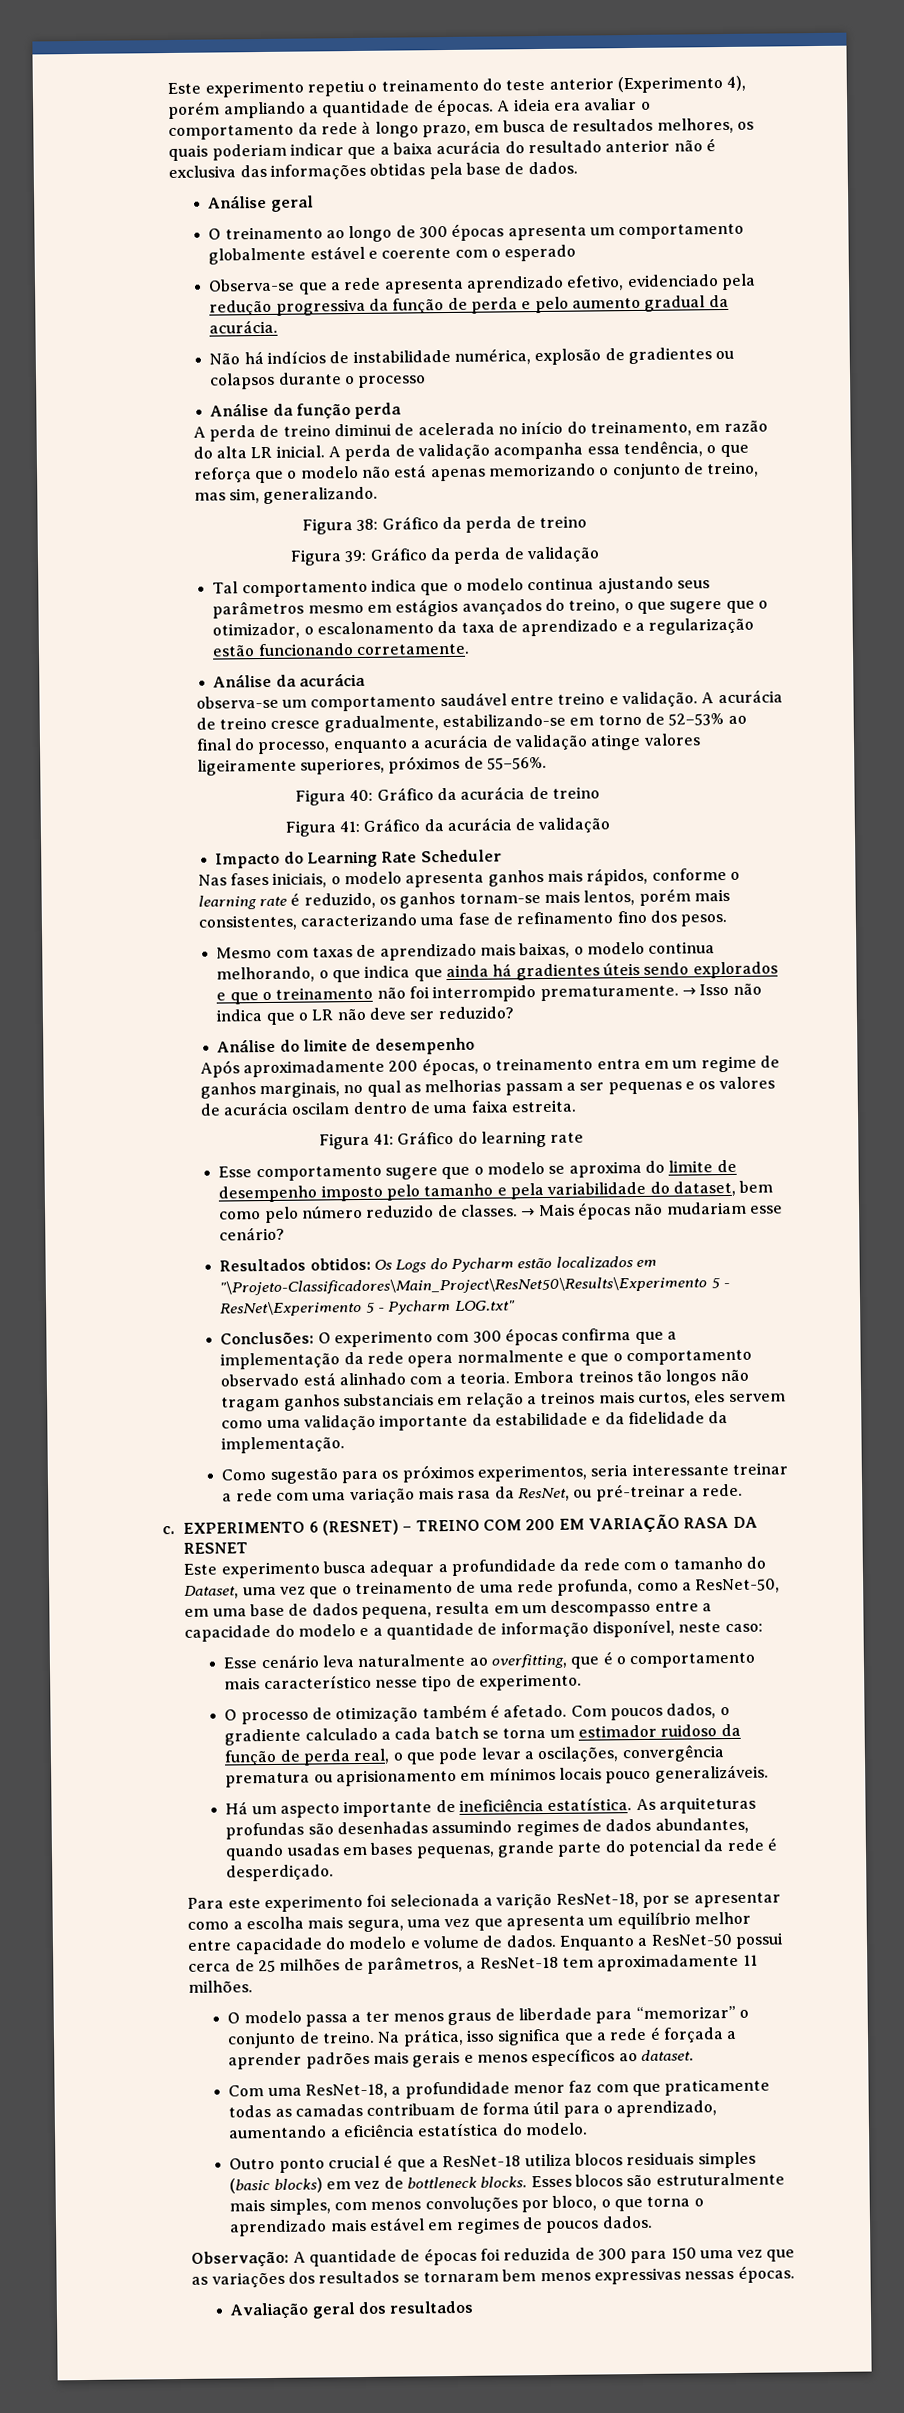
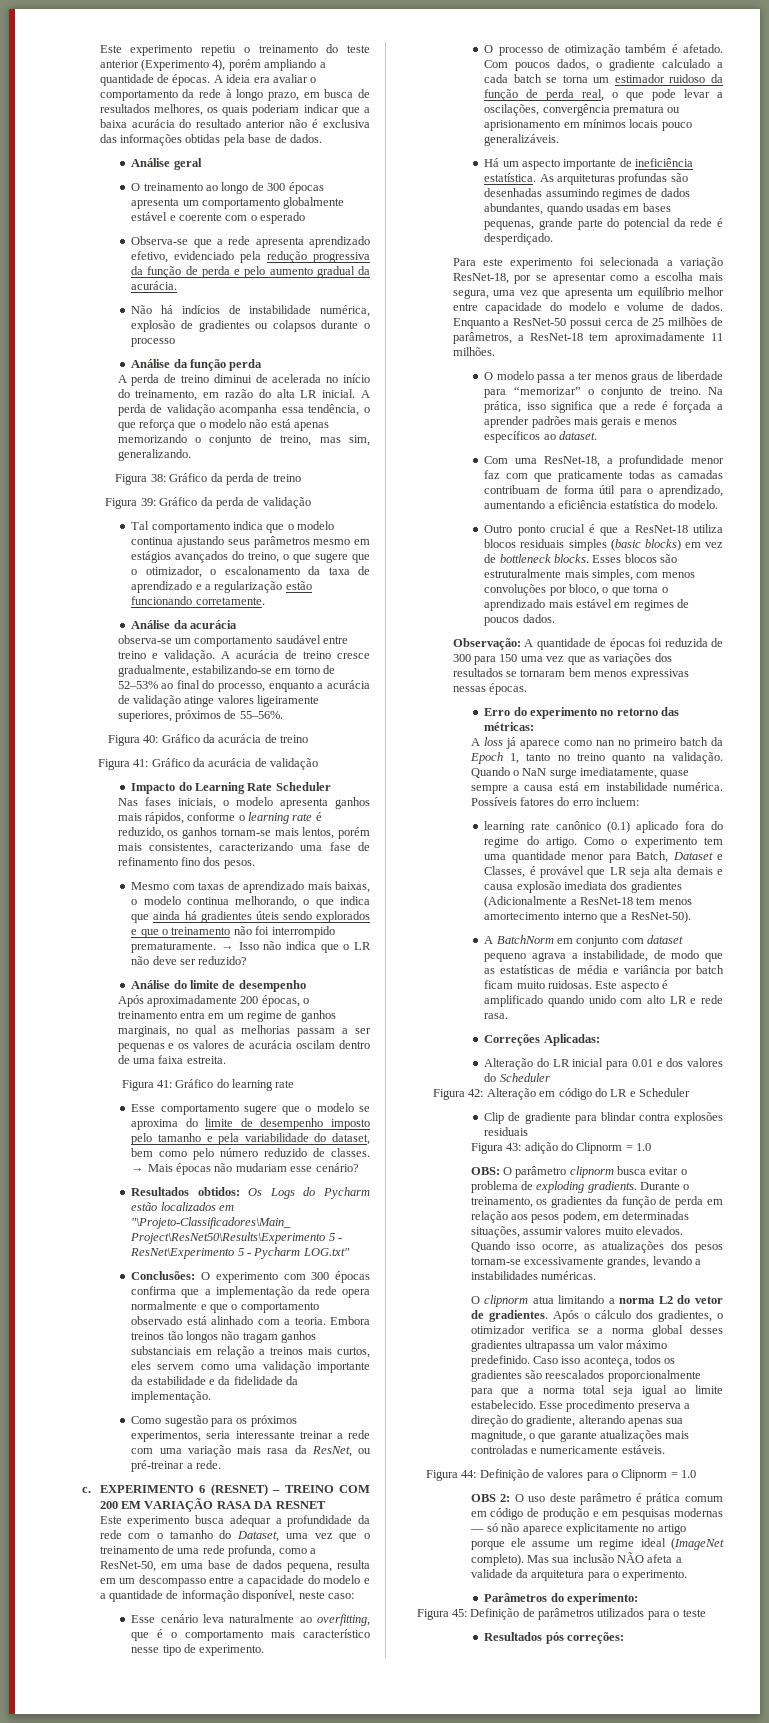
[496,1892,553,1909] varição -> [680,257,723,269] variação
[230,2300,474,2320] Avaliação geral dos resultados -> [484,707,680,719] [484,722,535,731] [470,737,723,749] [469,752,723,764] [470,767,690,779] [470,782,723,794] [470,797,640,806] [484,821,723,833] [484,836,723,848] [484,851,723,863] [484,866,723,878] [484,881,682,893] [484,896,692,908] [484,911,691,923] [484,935,684,947] [484,950,723,962] [484,965,724,977] [484,980,669,992] [484,995,723,1007] [484,1013,509,1019] [484,1034,600,1046] [484,1058,723,1070] [484,1073,550,1082] [433,1088,690,1100] [484,1112,723,1124] [484,1127,529,1136] [470,1142,652,1154] [470,1166,687,1178] [470,1181,690,1193] [470,1196,723,1208] [470,1211,690,1223] [470,1226,684,1238] [470,1241,723,1253] [470,1256,702,1268] [470,1271,596,1280] [470,1295,723,1307] [470,1310,723,1322] [470,1325,723,1337] [470,1340,668,1352] [470,1355,676,1367] [470,1370,701,1382] [470,1385,723,1397] [470,1400,691,1412] [470,1415,684,1427] [470,1430,690,1442] [470,1445,665,1454] [425,1469,697,1481] [470,1493,723,1505] [470,1508,723,1520] [469,1523,686,1535] [470,1538,724,1550] [470,1552,682,1566] [470,1569,688,1581] [484,1593,639,1605] [416,1608,706,1620] [484,1632,625,1644] Erro do experimento no retorno das métricas: // A loss já aparece como nan no primeiro batch da Epoch 1, tanto no treino quanto na validação. Quando o NaN surge imediatamente, quase sempre a causa está em instabilidade numérica. Possíveis fatores do erro incluem: // learning rate canônico (0.1) aplicado fora do regime do artigo. Como o experimento tem uma quantidade menor para Batch, Dataset e Classes, é provável que LR seja alta demais e causa explosão imediata dos gradientes (Adicionalmente a ResNet-18 tem menos amortecimento interno que a ResNet-50). // A BatchNorm em conjunto com dataset pequeno agrava a instabilidade, de modo que as estatísticas de média e variância por batch ficam muito ruidosas. Este aspecto é amplificado quando unido com alto LR e rede rasa. // Correções Aplicadas: // Alteração do LR inicial para 0.01 e dos valores do Scheduler // Figura 42: Alteração em código do LR e Scheduler // Clip de gradiente para blindar contra explosões residuais // Figura 43: adição do Clipnorm = 1.0 // OBS: O parâmetro clipnorm busca evitar o problema de exploding gradients. Durante o treinamento, os gradientes da função de perda em relação aos pesos podem, em determinadas situações, assumir valores muito elevados. Quando isso ocorre, as atualizações dos pesos tornam-se excessivamente grandes, levando a instabilidades numéricas. // O clipnorm atua limitando a norma L2 do vetor de gradientes. Após o cálculo dos gradientes, o otimizador verifica se a norma global desses gradientes ultrapassa um valor máximo predefinido. Caso isso aconteça, todos os gradientes são reescalados proporcionalmente para que a norma total seja igual ao limite estabelecido. Esse procedimento preserva a direção do gradiente, alterando apenas sua magnitude, o que garante atualizações mais controladas e numericamente estáveis. // Figura 44: Definição de valores para o Clipnorm = 1.0 // OBS 2: O uso deste parâmetro é prática comum em código de produção e em pesquisas modernas — só não aparece explicitamente no artigo porque ele assume um regime ideal (ImageNet completo). Mas sua inclusão NÃO afeta a validade da arquitetura para o experimento. // Parâmetros do experimento: // Figura 45: Definição de parâmetros utilizados para o teste // Resultados pós correções:

